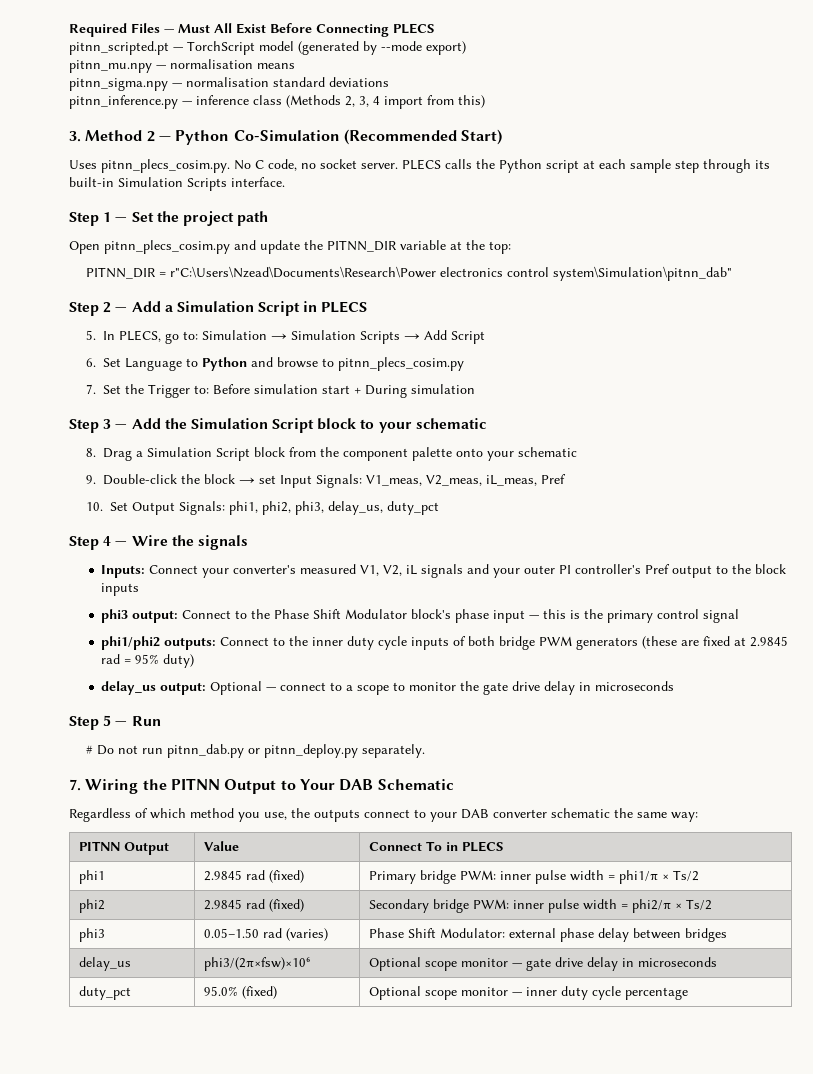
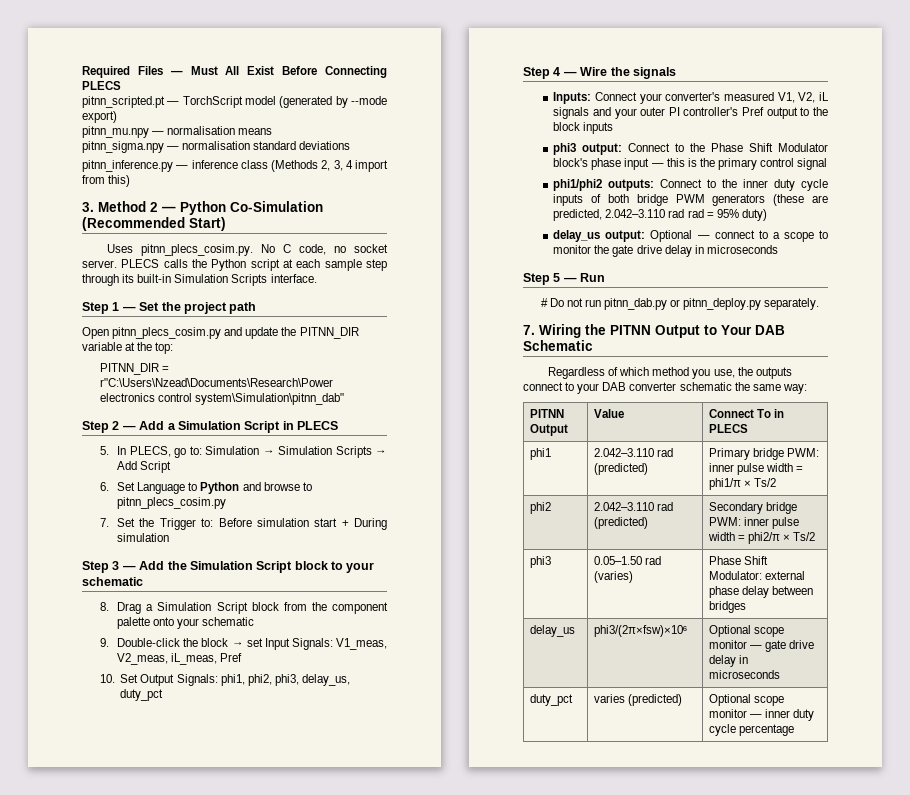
[703,636,789,647] fixed at 2.9845 -> [553,209,685,221] predicted, 2.042–3.110 rad
[204,870,305,883] 2.9845 rad (fixed) -> [593,448,674,457] [593,463,648,475] 2.042–3.110 rad (predicted)
[204,899,305,912] 2.9845 rad (fixed) -> [593,502,674,511] [593,517,648,529] 2.042–3.110 rad (predicted)
[204,986,278,999] 95.0% (fixed) -> [593,694,683,706] varies (predicted)

